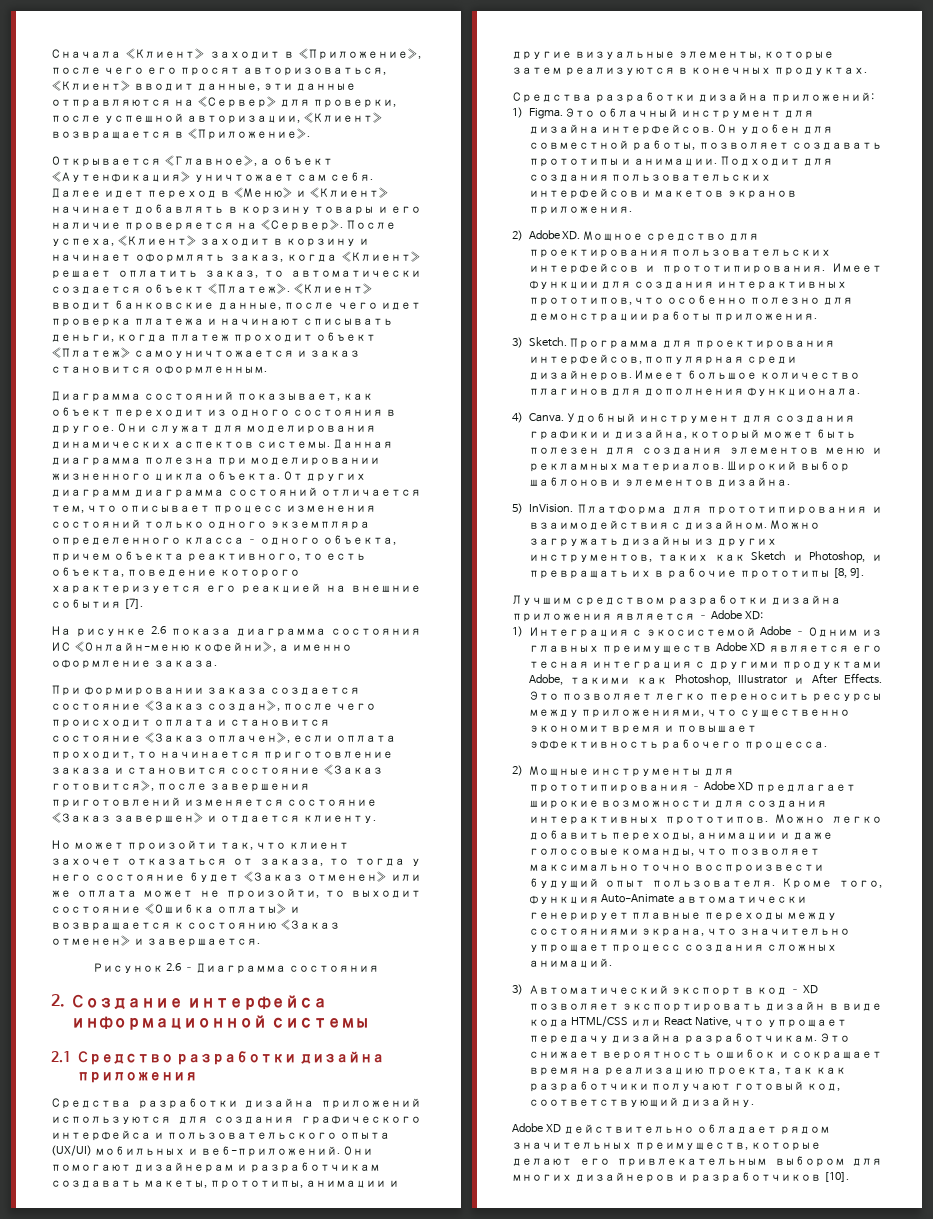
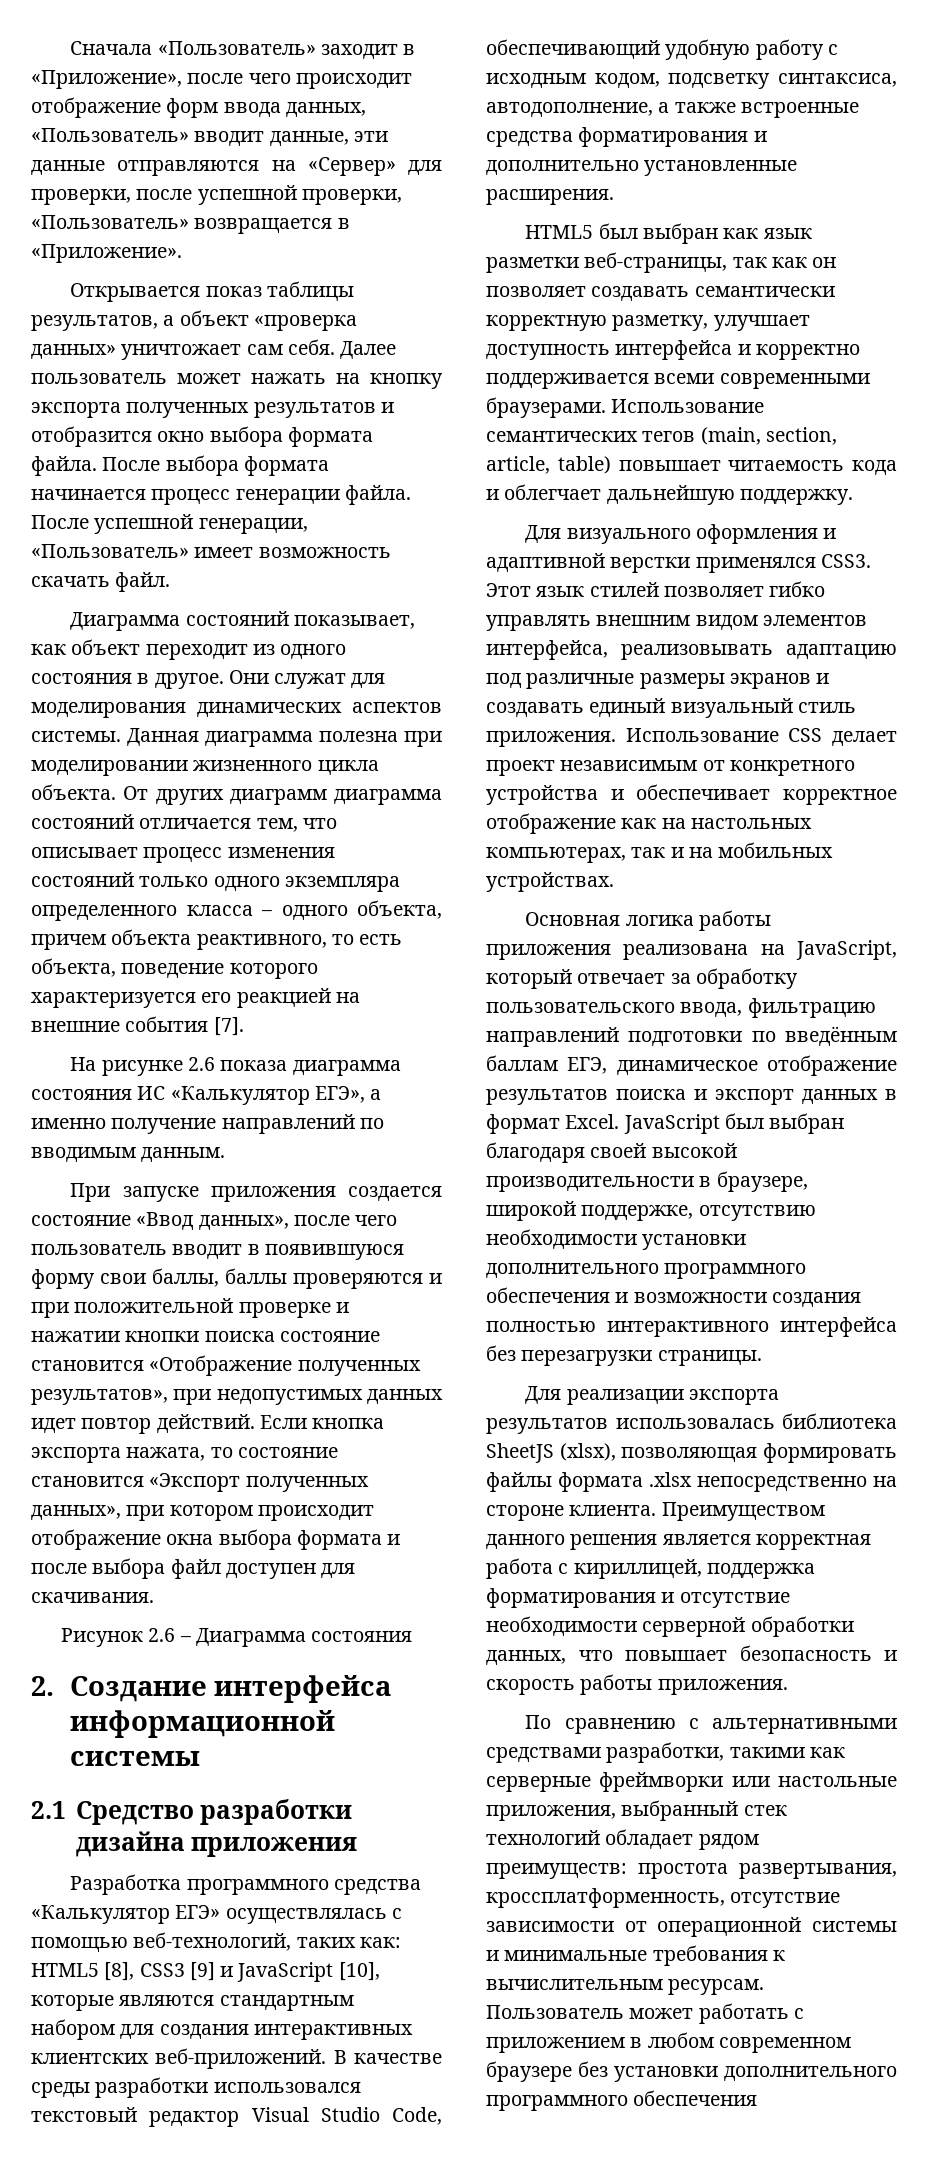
[125,48,206,59] «Клиент» -> [157,41,316,55] «Пользователь»
[146,67,386,76] [51,80,131,91] его просят авторизоваться, «Клиент» -> [295,73,412,89] [31,97,366,118] [31,128,189,142] происходит отображение форм ввода данных, «Пользователь»
[186,112,383,124] авторизации, «Клиент» -> [301,189,402,205] [31,215,189,229] проверки, «Пользователь»
[163,155,333,166] [51,171,373,182] [51,187,389,199] [51,204,421,215] [51,219,396,231] [51,235,369,247] [51,251,421,263] [51,270,421,279] [51,283,373,294] [51,300,421,310] [51,318,393,327] [51,332,376,343] [51,347,360,358] [51,365,267,375] «Главное», а объект «Аутенфикация» уничтожает сам себя. Далее идет переход в «Меню» и «Клиент» начинает добавлять в корзину товары и его наличие проверяется на «Сервер». После успеха, «Клиент» заходит в корзину и начинает оформлять заказ, когда «Клиент» решает оплатить заказ, то автоматически создается объект «Платеж». «Клиент» вводит банковские данные, после чего идет проверка платежа и начинают списывать деньги, когда платеж проходит объект «Платеж» самоуничтожается и заказ становится оформленным. -> [205,281,354,301] [31,310,357,331] [31,339,397,360] [31,373,443,389] [31,402,394,418] [31,426,373,447] [31,455,329,476] [31,485,411,505] [31,514,308,534] [31,544,391,558] [31,572,171,592] показ таблицы результатов, а объект «проверка данных» уничтожает сам себя. Далее пользователь может нажать на кнопку экспорта полученных результатов и отобразится окно выбора формата файла. После выбора формата начинается процесс генерации файла. После успешной генерации, «Пользователь» имеет возможность скачать файл.
[73,641,352,652] [51,659,217,669] [51,685,360,696] [51,700,376,711] [51,719,330,728] [51,732,396,743] [51,751,393,760] [51,764,383,775] [51,780,310,792] [51,797,377,808] [51,812,376,824] [51,840,349,851] [51,858,422,866] [51,871,421,882] [51,888,421,899] [51,903,300,914] [51,919,340,931] [51,935,260,947] «Онлайн-меню кофейни», а именно оформление заказа. // При формировании заказа создается состояние «Заказ создан», после чего происходит оплата и становится состояние «Заказ оплачен», если оплата проходит, то начинается приготовление заказа и становится состояние «Заказ готовится», после завершения приготовлений изменяется состояние «Заказ завершен» и отдается клиенту. // Но может произойти так, что клиент захочет отказаться от заказа, то тогда у него состояние будет «Заказ отменен» или же оплата может не произойти, то выходит состояние «Ошибка оплаты» и возвращается к состоянию «Заказ отменен» и завершается. -> [170,1086,382,1105] [31,1114,384,1134] [31,1147,226,1162] [70,1183,442,1202] [31,1212,398,1230] [31,1244,404,1260] [31,1268,442,1289] [31,1298,349,1318] [31,1331,380,1342] [31,1355,421,1376] [31,1389,444,1405] [31,1414,385,1434] [31,1447,338,1463] [31,1473,369,1492] [31,1505,374,1521] [31,1529,401,1550] [31,1558,356,1579] [31,1592,154,1603] «Калькулятор ЕГЭ», а именно получение направлений по вводимым данным. // При запуске приложения создается состояние «Ввод данных», после чего пользователь вводит в появившуюся форму свои баллы, баллы проверяются и при положительной проверке и нажатии кнопки поиска состояние становится «Отображение полученных результатов», при недопустимых данных идет повтор действий. Если кнопка экспорта нажата, то состояние становится «Экспорт полученных данных», при котором происходит отображение окна выбора формата и после выбора файл доступен для скачивания.
[51,1098,422,1109] [51,1115,422,1125] [51,1130,390,1141] [51,1145,373,1157] [51,1162,380,1173] [51,1180,399,1189] [512,51,834,60] [512,67,867,76] [512,92,874,103] [512,107,815,119] [528,124,834,135] [528,140,882,151] [528,156,834,167] [528,174,772,182] [528,188,798,199] [528,206,632,215] [512,230,760,242] [528,249,832,258] [528,263,882,274] [528,280,848,290] [528,295,854,306] [528,311,818,322] [512,337,836,349] [528,354,798,365] [528,370,861,381] [528,387,861,396] [512,412,856,424] [528,429,857,440] [528,447,882,455] [528,461,851,472] [528,477,791,487] [512,503,882,515] [528,520,821,530] [528,536,778,547] [528,551,882,563] [528,568,865,579] [512,595,841,606] [512,610,763,622] [512,626,883,638] [528,642,882,654] [528,661,882,670] [528,673,882,686] [528,691,882,702] [528,709,851,718] [528,725,758,734] [528,739,828,750] [512,765,735,777] [528,781,857,793] [528,800,828,809] [528,814,883,825] [528,830,834,841] [528,848,821,856] [528,864,825,873] [528,878,882,889] [528,894,808,904] [528,912,838,921] [528,928,851,937] [528,944,838,953] [528,958,612,968] [512,984,819,996] [528,1001,882,1012] [528,1016,848,1028] [528,1033,851,1044] [528,1049,882,1060] [528,1067,847,1076] [528,1081,841,1092] [528,1097,755,1107] [512,1123,830,1135] [512,1142,821,1151] [512,1156,882,1167] [512,1172,849,1183] Средства разработки дизайна приложений используются для создания графического интерфейса и пользовательского опыта (UX/UI) мобильных и веб-приложений. Они помогают дизайнерам и разработчикам создавать макеты, прототипы, анимации и другие визуальные элементы, которые затем реализуются в конечных продуктах. // Средства разработки дизайна приложений: // 1) Figma. Это облачный инструмент для дизайна интерфейсов. Он удобен для совместной работы, позволяет создавать прототипы и анимации. Подходит для создания пользовательских интерфейсов и макетов экранов приложения. // 2) Adobe XD. Мощное средство для проектирования пользовательских интерфейсов и прототипирования. Имеет функции для создания интерактивных прототипов, что особенно полезно для демонстрации работы приложения. // 3) Sketch. Программа для проектирования интерфейсов, популярная среди дизайнеров. Имеет большое количество плагинов для дополнения функционала. // 4) Canva. Удобный инструмент для создания графики и дизайна, который может быть полезен для создания элементов меню и рекламных материалов. Широкий выбор шаблонов и элементов дизайна. // 5) InVision. Платформа для прототипирования и взаимодействия с дизайном. Можно загружать дизайны из других инструментов, таких как Sketch и Photoshop, и превращать их в рабочие прототипы [8, 9]. // Лучшим средством разработки дизайна приложения является – Adobe XD: // 1) Интеграция с экосистемой Adobe – Одним из главных преимуществ Adobe XD является его тесная интеграция с другими продуктами Adobe, такими как Photoshop, Illustrator и After Effects. Это позволяет легко переносить ресурсы между приложениями, что существенно экономит время и повышает эффективность рабочего процесса. // 2) Мощные инструменты для прототипирования – Adobe XD предлагает широкие возможности для создания интерактивных прототипов. Можно легко добавить переходы, анимации и даже голосовые команды, что позволяет максимально точно воспроизвести будущий опыт пользователя. Кроме того, функция Auto-Animate автоматически генерирует плавные переходы между состояниями экрана, что значительно упрощает процесс создания сложных анимаций. // 3) Автоматический экспорт в код – XD позволяет экспортировать дизайн в виде кода HTML/CSS или React Native, что упрощает передачу дизайна разработчикам. Это снижает вероятность ошибок и сокращает время на реализацию проекта, так как разработчики получают готовый код, соответствующий дизайну. // Adobe XD действительно обладает рядом значительных преимуществ, которые делают его привлекательным выбором для многих дизайнеров и разработчиков [10]. -> [70,1874,421,1895] [31,1905,402,1924] [31,1932,401,1952] [31,1962,380,1982] [31,1995,354,2011] [31,2019,413,2040] [31,2048,443,2069] [31,2077,361,2098] [31,2107,442,2127] [486,39,838,60] [486,73,897,89] [486,102,859,118] [486,127,767,147] [486,160,798,176] [486,189,614,205] [525,223,812,244] [486,252,837,273] [486,286,835,301] [486,315,810,331] [486,340,860,360] [486,373,870,389] [486,397,765,418] [486,427,837,445] [486,456,897,475] [486,484,853,505] [525,524,837,544] [486,553,871,573] [486,581,826,597] [486,615,867,631] [486,640,897,660] [486,673,830,689] [486,698,856,718] [486,728,897,747] [486,760,855,776] [486,784,897,805] [486,813,812,834] [486,842,834,863] [486,872,614,892] [525,910,771,931] [486,940,898,960] [486,968,798,989] [486,998,876,1018] [486,1026,897,1047] [486,1055,897,1076] [486,1089,897,1105] [486,1113,845,1134] [486,1142,737,1163] [486,1171,808,1192] [486,1201,816,1221] [486,1229,747,1250] [486,1263,807,1279] [486,1287,861,1307] [486,1317,897,1337] [486,1345,762,1366] [525,1386,779,1405] [486,1413,897,1434] [486,1443,897,1463] [486,1472,897,1492] [486,1502,825,1521] [486,1534,871,1550] [486,1558,815,1579] [486,1588,790,1608] [486,1616,854,1637] [486,1645,897,1665] [486,1674,788,1695] [525,1715,897,1734] [486,1742,845,1763] [486,1772,897,1792] [486,1800,787,1821] [486,1829,759,1850] [486,1863,897,1879] [486,1888,841,1908] [486,1917,897,1937] [486,1945,785,1966] [486,1979,765,1995] [486,2003,804,2024] [486,2032,851,2053] [486,2061,897,2082] [486,2090,758,2111] Разработка программного средства «Калькулятор ЕГЭ» осуществлялась с помощью веб-технологий, таких как: HTML5 [8], CSS3 [9] и JavaScript [10], которые являются стандартным набором для создания интерактивных клиентских веб-приложений. В качестве среды разработки использовался текстовый редактор Visual Studio Code, обеспечивающий удобную работу с исходным кодом, подсветку синтаксиса, автодополнение, а также встроенные средства форматирования и дополнительно установленные расширения. // HTML5 был выбран как язык разметки веб-страницы, так как он позволяет создавать семантически корректную разметку, улучшает доступность интерфейса и корректно поддерживается всеми современными браузерами. Использование семантических тегов (main, section, article, table) повышает читаемость кода и облегчает дальнейшую поддержку. // Для визуального оформления и адаптивной верстки применялся CSS3. Этот язык стилей позволяет гибко управлять внешним видом элементов интерфейса, реализовывать адаптацию под различные размеры экранов и создавать единый визуальный стиль приложения. Использование CSS делает проект независимым от конкретного устройства и обеспечивает корректное отображение как на настольных компьютерах, так и на мобильных устройствах. // Основная логика работы приложения реализована на JavaScript, который отвечает за обработку пользовательского ввода, фильтрацию направлений подготовки по введённым баллам ЕГЭ, динамическое отображение результатов поиска и экспорт данных в формат Excel. JavaScript был выбран благодаря своей высокой производительности в браузере, широкой поддержке, отсутствию необходимости установки дополнительного программного обеспечения и возможности создания полностью интерактивного интерфейса без перезагрузки страницы. // Для реализации экспорта результатов использовалась библиотека SheetJS (xlsx), позволяющая формировать файлы формата .xlsx непосредственно на стороне клиента. Преимуществом данного решения является корректная работа с кириллицей, поддержка форматирования и отсутствие необходимости серверной обработки данных, что повышает безопасность и скорость работы приложения. // По сравнению с альтернативными средствами разработки, такими как серверные фреймворки или настольные приложения, выбранный стек технологий обладает рядом преимуществ: простота развертывания, кроссплатформенность, отсутствие зависимости от операционной системы и минимальные требования к вычислительным ресурсам. Пользователь может работать с приложением в любом современном браузере без установки дополнительного программного обеспечения

